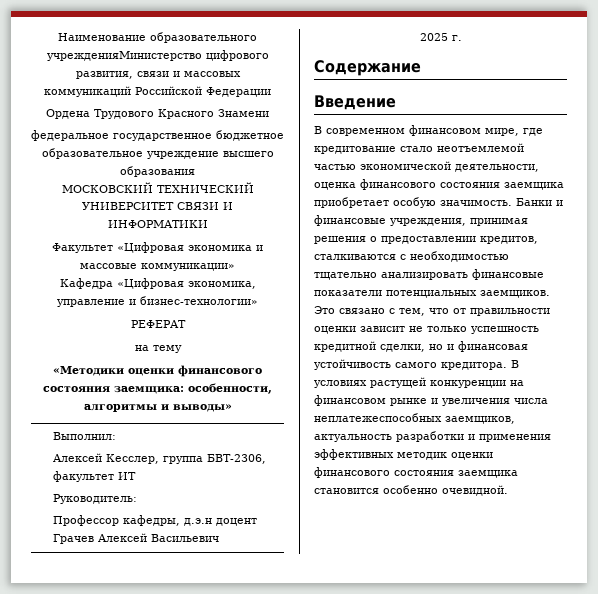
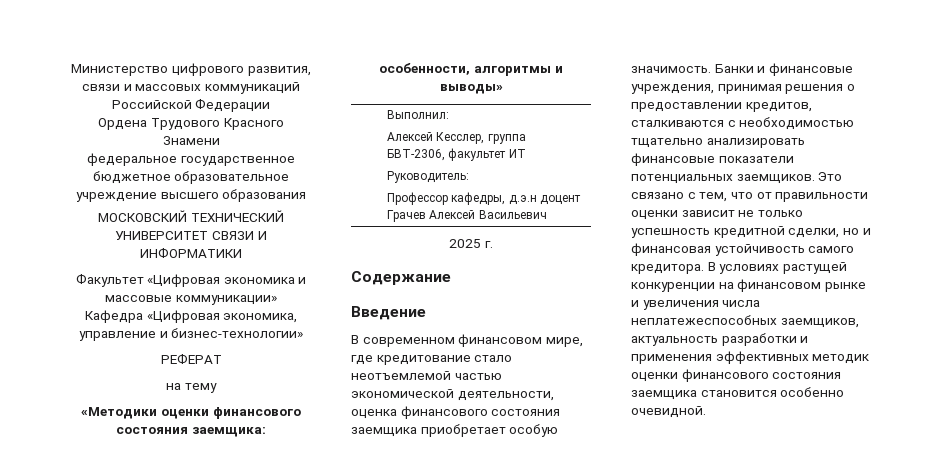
[58,32,257,43] [46,51,202,61] Наименование образовательного учрежденияМинистерство -> [71,64,169,76] Министерство

